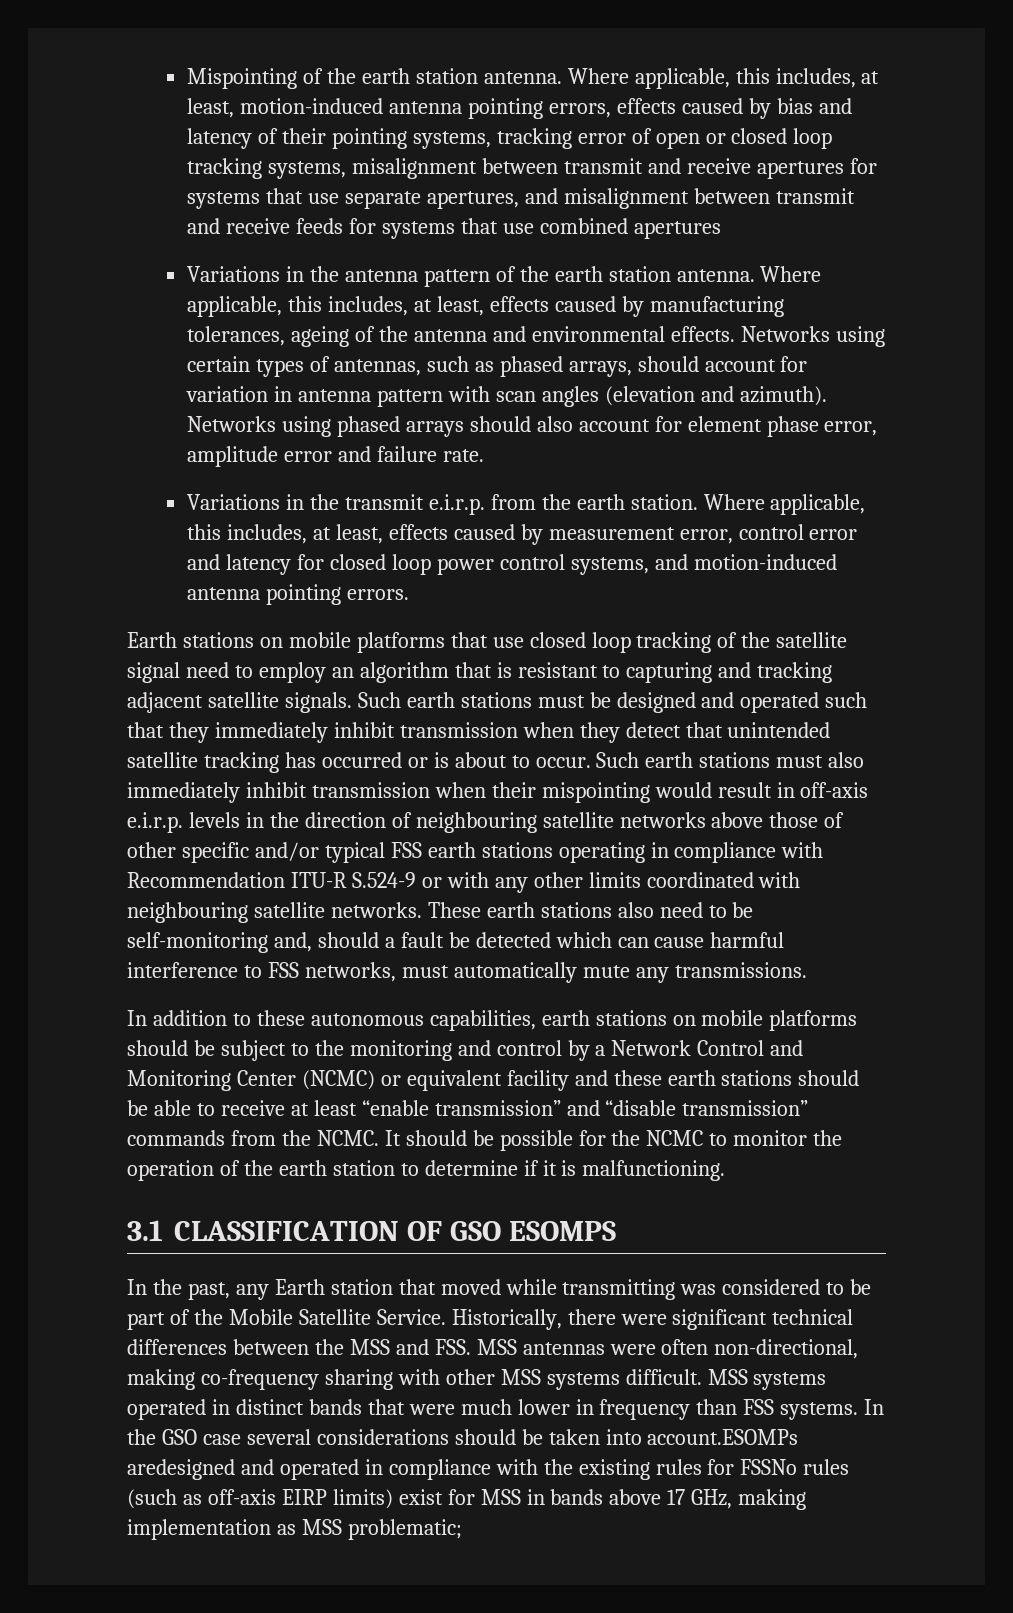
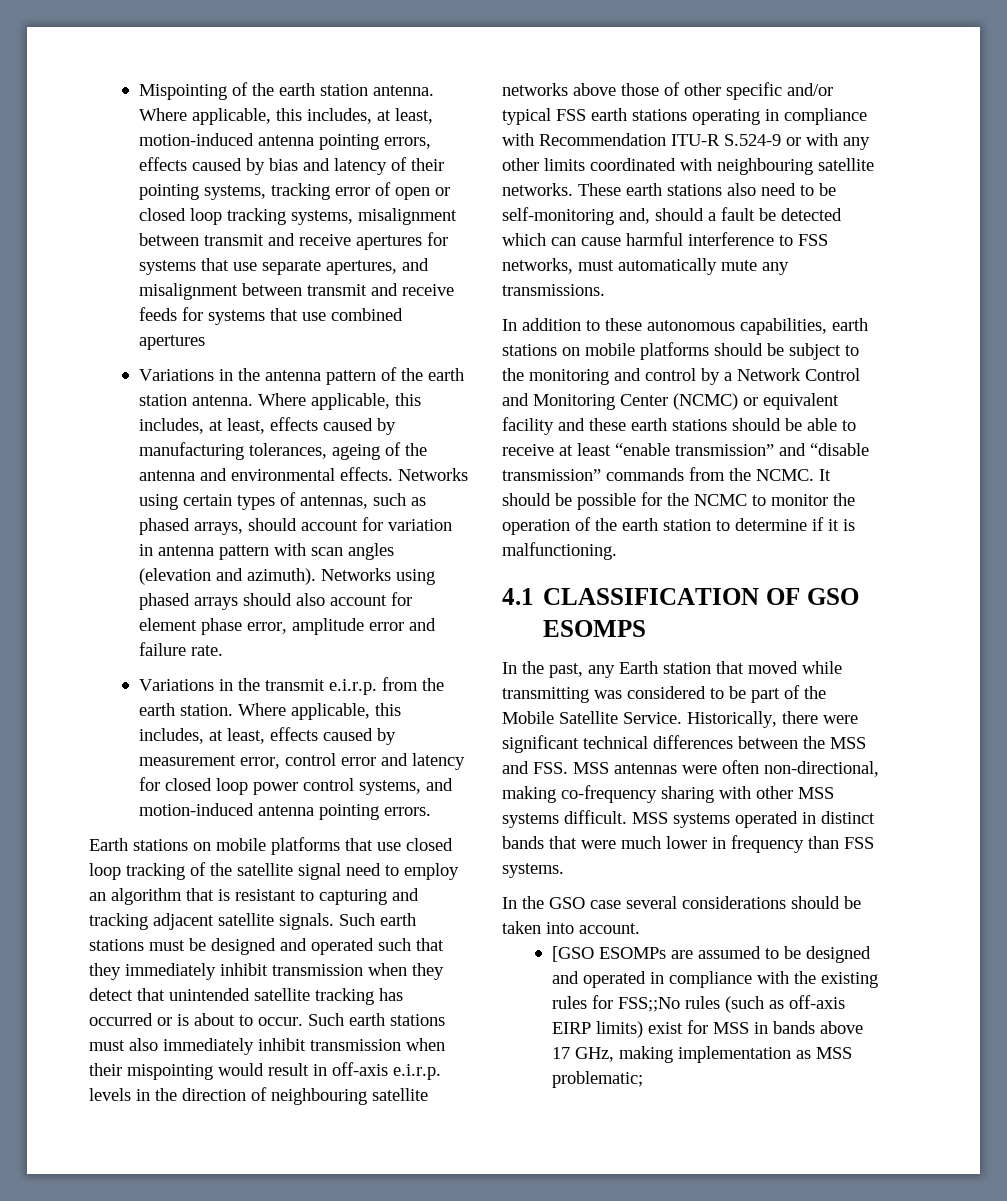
[127,1220,163,1241] 3.1 -> [502,588,534,605] 4.1
(859, 1411) none -> (564, 870) //
[647,1429,799,1445] [127,1459,235,1480] account.ESOMPs aredesigned -> [579,923,640,934] [551,946,871,963] account. // [GSO ESOMPs are assumed to be designed
[740,1459,798,1475] FSSNo -> [617,997,680,1012] FSS;;No

